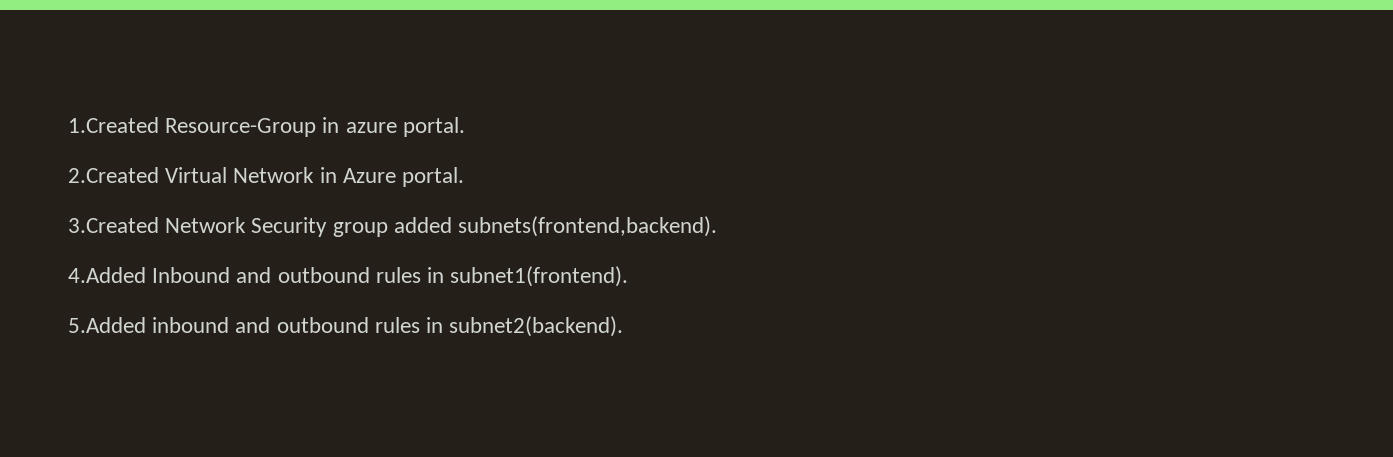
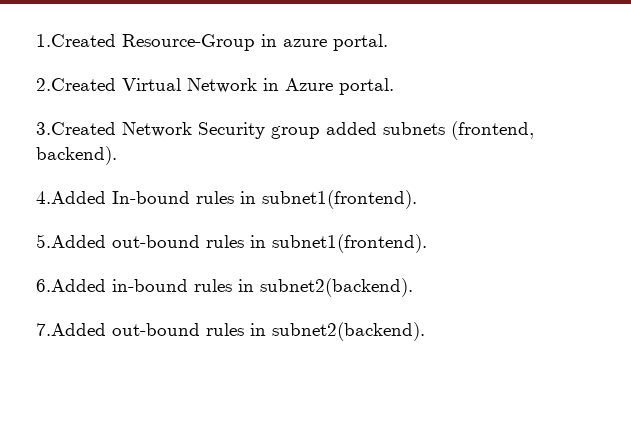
[458,216,718,237] [68,267,370,283] subnets(frontend,backend). // 4.Added Inbound and outbound -> [383,121,534,140] [36,146,117,165] [36,191,190,204] subnets (frontend, backend). // 4.Added In-bound
[152,317,369,333] inbound and outbound -> [112,234,427,253] [36,278,413,297] [36,323,200,336] out-bound rules in subnet1(frontend). // 6.Added in-bound rules in subnet2(backend). // 7.Added out-bound

